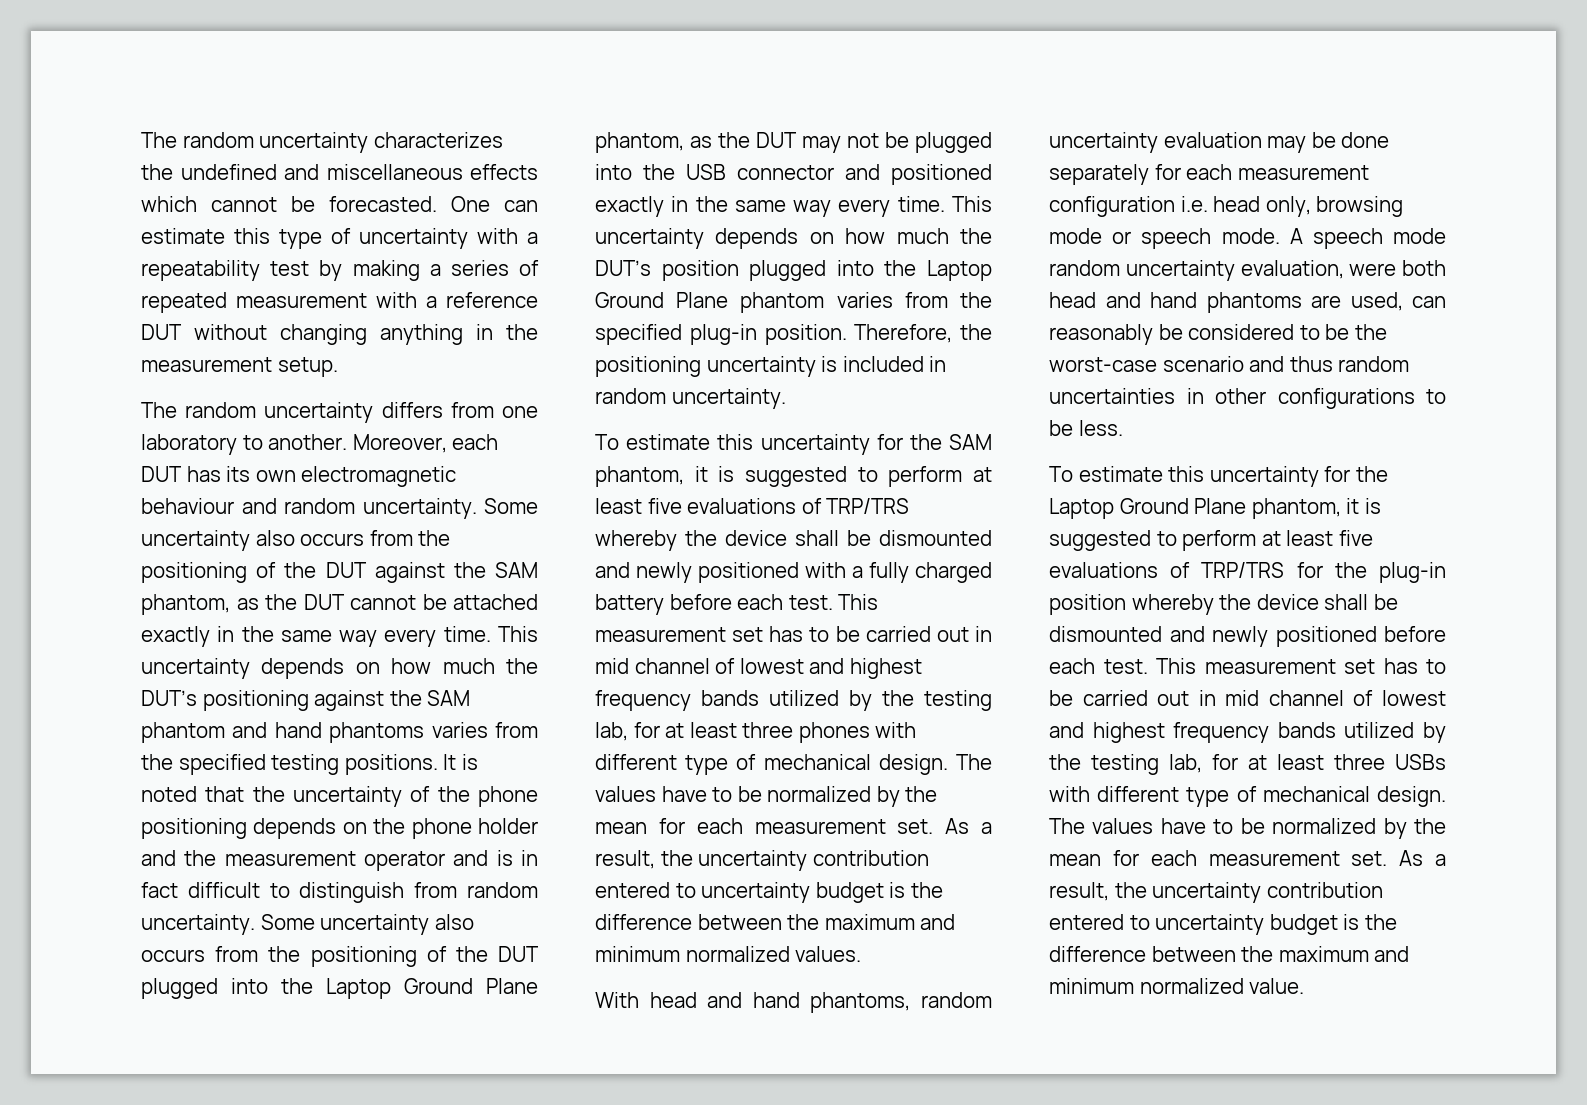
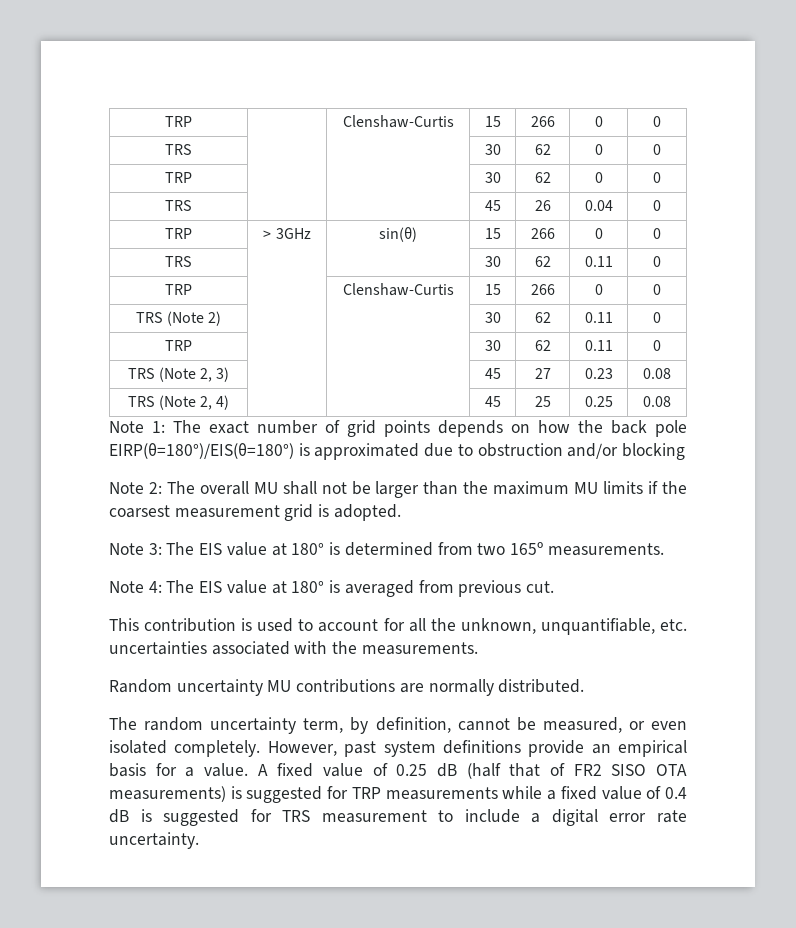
[141,132,503,153] [141,164,538,180] [141,196,538,212] [141,228,538,249] [141,260,540,281] [141,292,538,313] [141,324,538,345] [141,357,338,377] [141,402,538,423] [141,434,499,455] [141,466,457,487] [141,498,538,519] [141,530,451,551] [141,562,538,583] [141,594,538,615] [141,626,538,647] [141,658,538,679] [141,690,471,711] [141,722,539,743] [141,754,478,775] [141,786,538,807] [141,818,538,839] [141,850,538,871] [141,882,538,903] [141,914,474,935] [141,946,539,967] [141,978,538,999] [595,132,992,153] [595,164,992,185] [595,196,992,217] [595,228,992,249] [595,260,993,281] [595,292,992,313] [595,324,992,345] [595,356,947,377] [595,388,786,409] [595,434,992,455] [595,466,992,487] [595,498,910,514] [595,530,992,551] [595,562,992,583] [595,594,879,615] [595,626,992,642] [595,658,922,679] [595,690,992,711] [595,722,917,743] [595,754,992,775] [595,786,938,807] [595,818,992,834] [595,850,929,871] [595,882,943,903] [595,914,956,930] [595,946,862,962] [595,992,992,1013] [1049,132,1390,153] [1049,164,1369,185] [1049,196,1404,217] [1049,228,1446,249] [1049,260,1446,281] [1049,292,1446,313] [1049,324,1387,345] [1049,356,1410,372] [1049,388,1446,409] [1049,420,1123,436] [1049,466,1388,487] [1049,498,1381,519] [1049,530,1373,551] [1049,562,1446,583] [1049,594,1398,615] [1049,626,1446,647] [1049,658,1446,674] [1049,690,1446,706] [1049,722,1446,743] [1049,754,1446,775] [1049,786,1446,807] [1049,818,1446,839] [1049,850,1446,866] [1049,882,1383,903] [1049,914,1397,935] [1049,946,1410,962] [1049,978,1305,994] The random uncertainty characterizes the undefined and miscellaneous effects which cannot be forecasted. One can estimate this type of uncertainty with a repeatability test by making a series of repeated measurement with a reference DUT without changing anything in the measurement setup. // The random uncertainty differs from one laboratory to another. Moreover, each DUT has its own electromagnetic behaviour and random uncertainty. Some uncertainty also occurs from the positioning of the DUT against the SAM phantom, as the DUT cannot be attached exactly in the same way every time. This uncertainty depends on how much the DUT’s positioning against the SAM phantom and hand phantoms varies from the specified testing positions. It is noted that the uncertainty of the phone positioning depends on the phone holder and the measurement operator and is in fact difficult to distinguish from random uncertainty. Some uncertainty also occurs from the positioning of the DUT plugged into the Laptop Ground Plane phantom, as the DUT may not be plugged into the USB connector and positioned exactly in the same way every time. This uncertainty depends on how much the DUT’s position plugged into the Laptop Ground Plane phantom varies from the specified plug-in position. Therefore, the positioning uncertainty is included in random uncertainty. // To estimate this uncertainty for the SAM phantom, it is suggested to perform at least five evaluations of TRP/TRS whereby the device shall be dismounted and newly positioned with a fully charged battery before each test. This measurement set has to be carried out in mid channel of lowest and highest frequency bands utilized by the testing lab, for at least three phones with different type of mechanical design. The values have to be normalized by the mean for each measurement set. As a result, the uncertainty contribution entered to uncertainty budget is the difference between the maximum and minimum normalized values. // With head and hand phantoms, random uncertainty evaluation may be done separately for each measurement configuration i.e. head only, browsing mode or speech mode. A speech mode random uncertainty evaluation, were both head and hand phantoms are used, can reasonably be considered to be the worst-case scenario and thus random uncertainties in other configurations to be less. // To estimate this uncertainty for the Laptop Ground Plane phantom, it is suggested to perform at least five evaluations of TRP/TRS for the plug-in position whereby the device shall be dismounted and newly positioned before each test. This measurement set has to be carried out in mid channel of lowest and highest frequency bands utilized by the testing lab, for at least three USBs with different type of mechanical design. The values have to be normalized by the mean for each measurement set. As a result, the uncertainty contribution entered to uncertainty budget is the difference between the maximum and minimum normalized value. -> [165,116,192,127] [342,115,454,128] [484,116,501,127] [530,116,555,127] [594,116,603,127] [653,116,661,127] [165,144,192,155] [484,144,501,155] [534,144,551,155] [594,144,603,155] [653,144,661,155] [165,172,192,183] [484,172,501,183] [534,172,551,183] [594,172,603,183] [653,172,661,183] [165,200,192,211] [484,200,501,211] [534,200,551,211] [584,200,613,211] [653,200,661,211] [165,228,192,239] [263,228,311,239] [379,227,417,242] [484,228,501,239] [530,228,555,239] [594,228,603,239] [653,228,661,239] [165,256,192,267] [484,256,501,267] [534,256,551,267] [584,256,613,267] [653,256,661,267] [165,284,192,295] [342,283,454,296] [484,284,501,295] [530,284,555,295] [594,284,603,295] [653,284,661,295] [135,311,222,326] [484,312,501,323] [534,312,551,323] [584,312,613,323] [653,312,661,323] [165,340,192,351] [484,340,501,351] [534,340,551,351] [584,340,613,351] [653,340,661,351] [127,367,230,382] [484,368,501,379] [534,368,551,379] [584,368,613,379] [643,368,671,379] [127,395,230,410] [484,396,501,407] [534,396,551,407] [584,396,613,407] [643,396,671,407] [109,420,687,437] [109,443,686,460] [109,481,687,498] [109,504,401,521] [109,542,664,556] [109,580,554,597] [109,618,687,635] [109,641,478,655] [109,679,585,696] [109,717,688,734] [109,740,687,757] [109,763,688,779] [109,786,688,803] [109,809,687,826] [109,832,199,849] TRP | | Clenshaw-Curtis | 15 | 266 | 0 | 0 // TRS | | | 30 | 62 | 0 | 0 // TRP | | | 30 | 62 | 0 | 0 // TRS | | | 45 | 26 | 0.04 | 0 // TRP | > 3GHz | sin(θ) | 15 | 266 | 0 | 0 // TRS | | | 30 | 62 | 0.11 | 0 // TRP | | Clenshaw-Curtis | 15 | 266 | 0 | 0 // TRS (Note 2) | | | 30 | 62 | 0.11 | 0 // TRP | | | 30 | 62 | 0.11 | 0 // TRS (Note 2, 3) | | | 45 | 27 | 0.23 | 0.08 // TRS (Note 2, 4) | | | 45 | 25 | 0.25 | 0.08 // Note 1: The exact number of grid points depends on how the back pole EIRP(θ=180°)/EIS(θ=180°) is approximated due to obstruction and/or blocking // Note 2: The overall MU shall not be larger than the maximum MU limits if the coarsest measurement grid is adopted. // Note 3: The EIS value at 180° is determined from two 165º measurements. // Note 4: The EIS value at 180° is averaged from previous cut. // This contribution is used to account for all the unknown, unquantifiable, etc. uncertainties associated with the measurements. // Random uncertainty MU contributions are normally distributed. // The random uncertainty term, by definition, cannot be measured, or even isolated completely. However, past system definitions provide an empirical basis for a value. A fixed value of 0.25 dB (half that of FR2 SISO OTA measurements) is suggested for TRP measurements while a fixed value of 0.4 dB is suggested for TRS measurement to include a digital error rate uncertainty.

